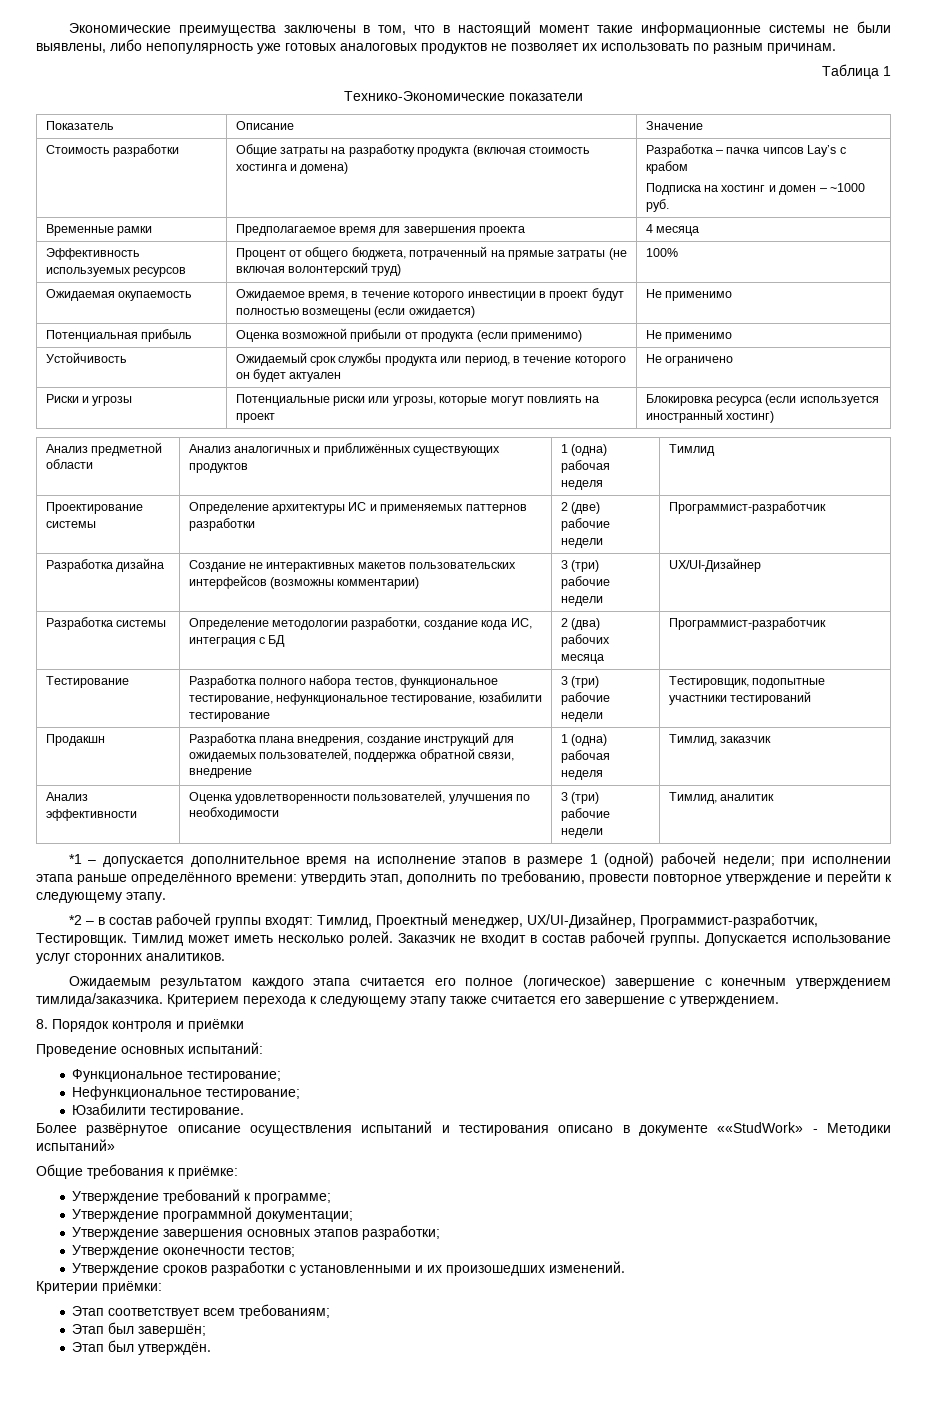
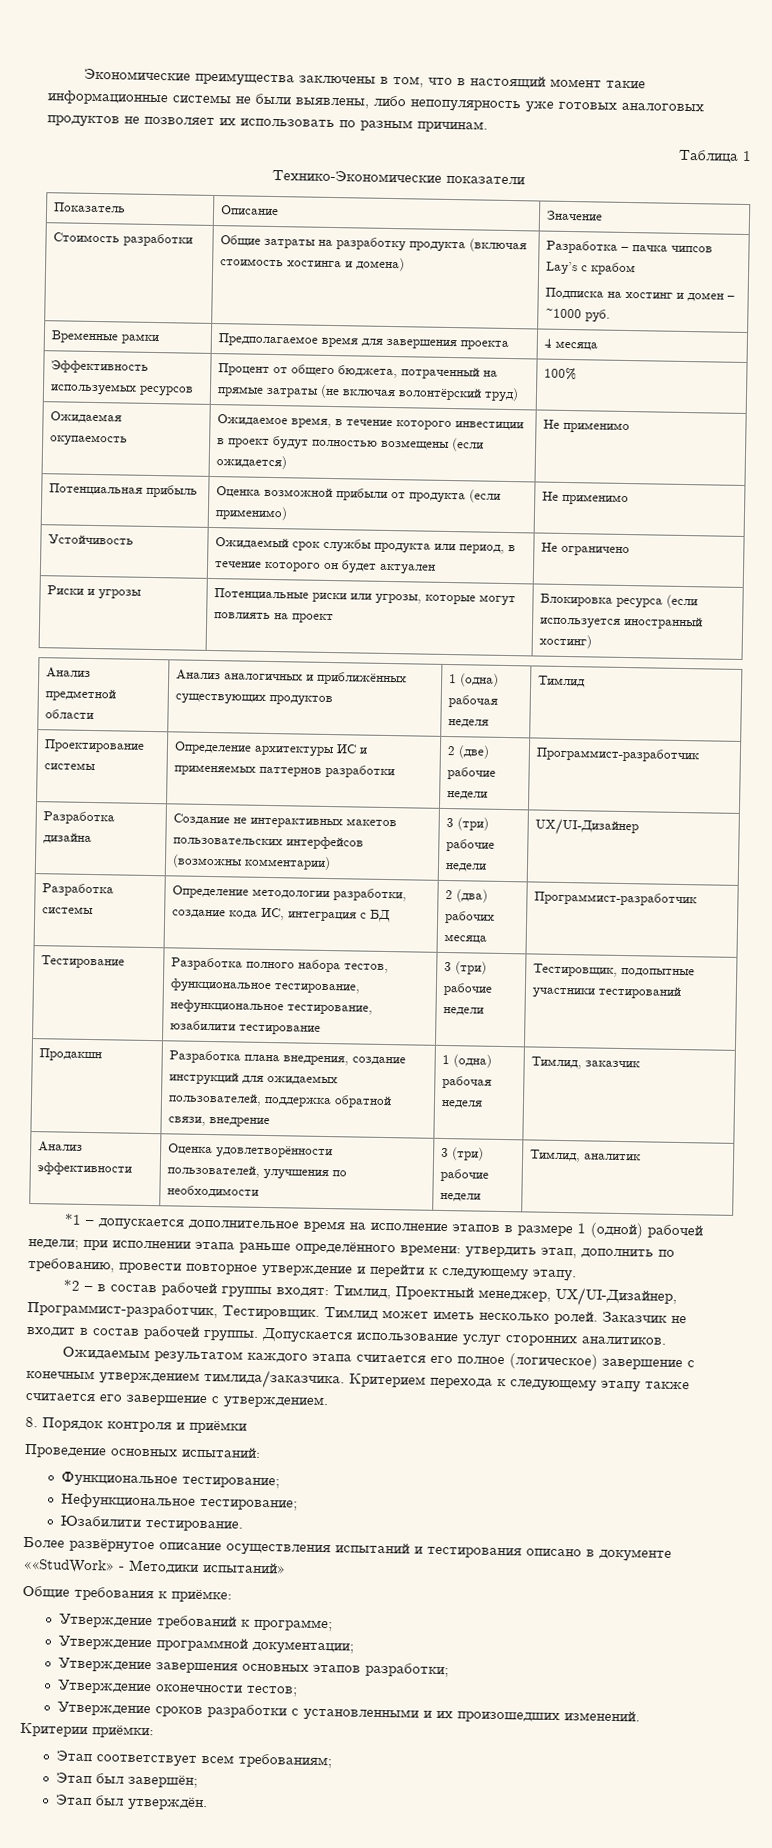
[288,262,369,276] волонтерский -> [398,387,483,401] волонтёрский
[235,794,351,804] удовлетворенности -> [216,1145,334,1160] удовлетворённости

